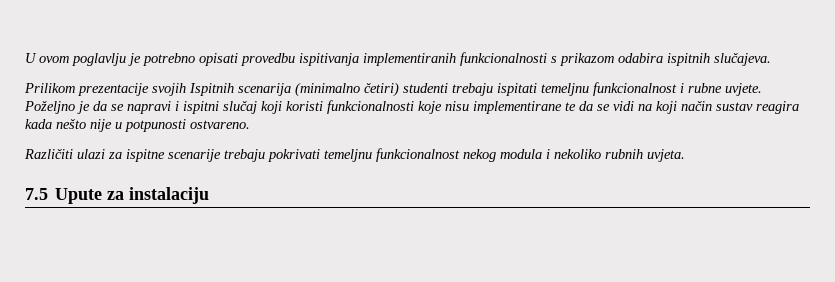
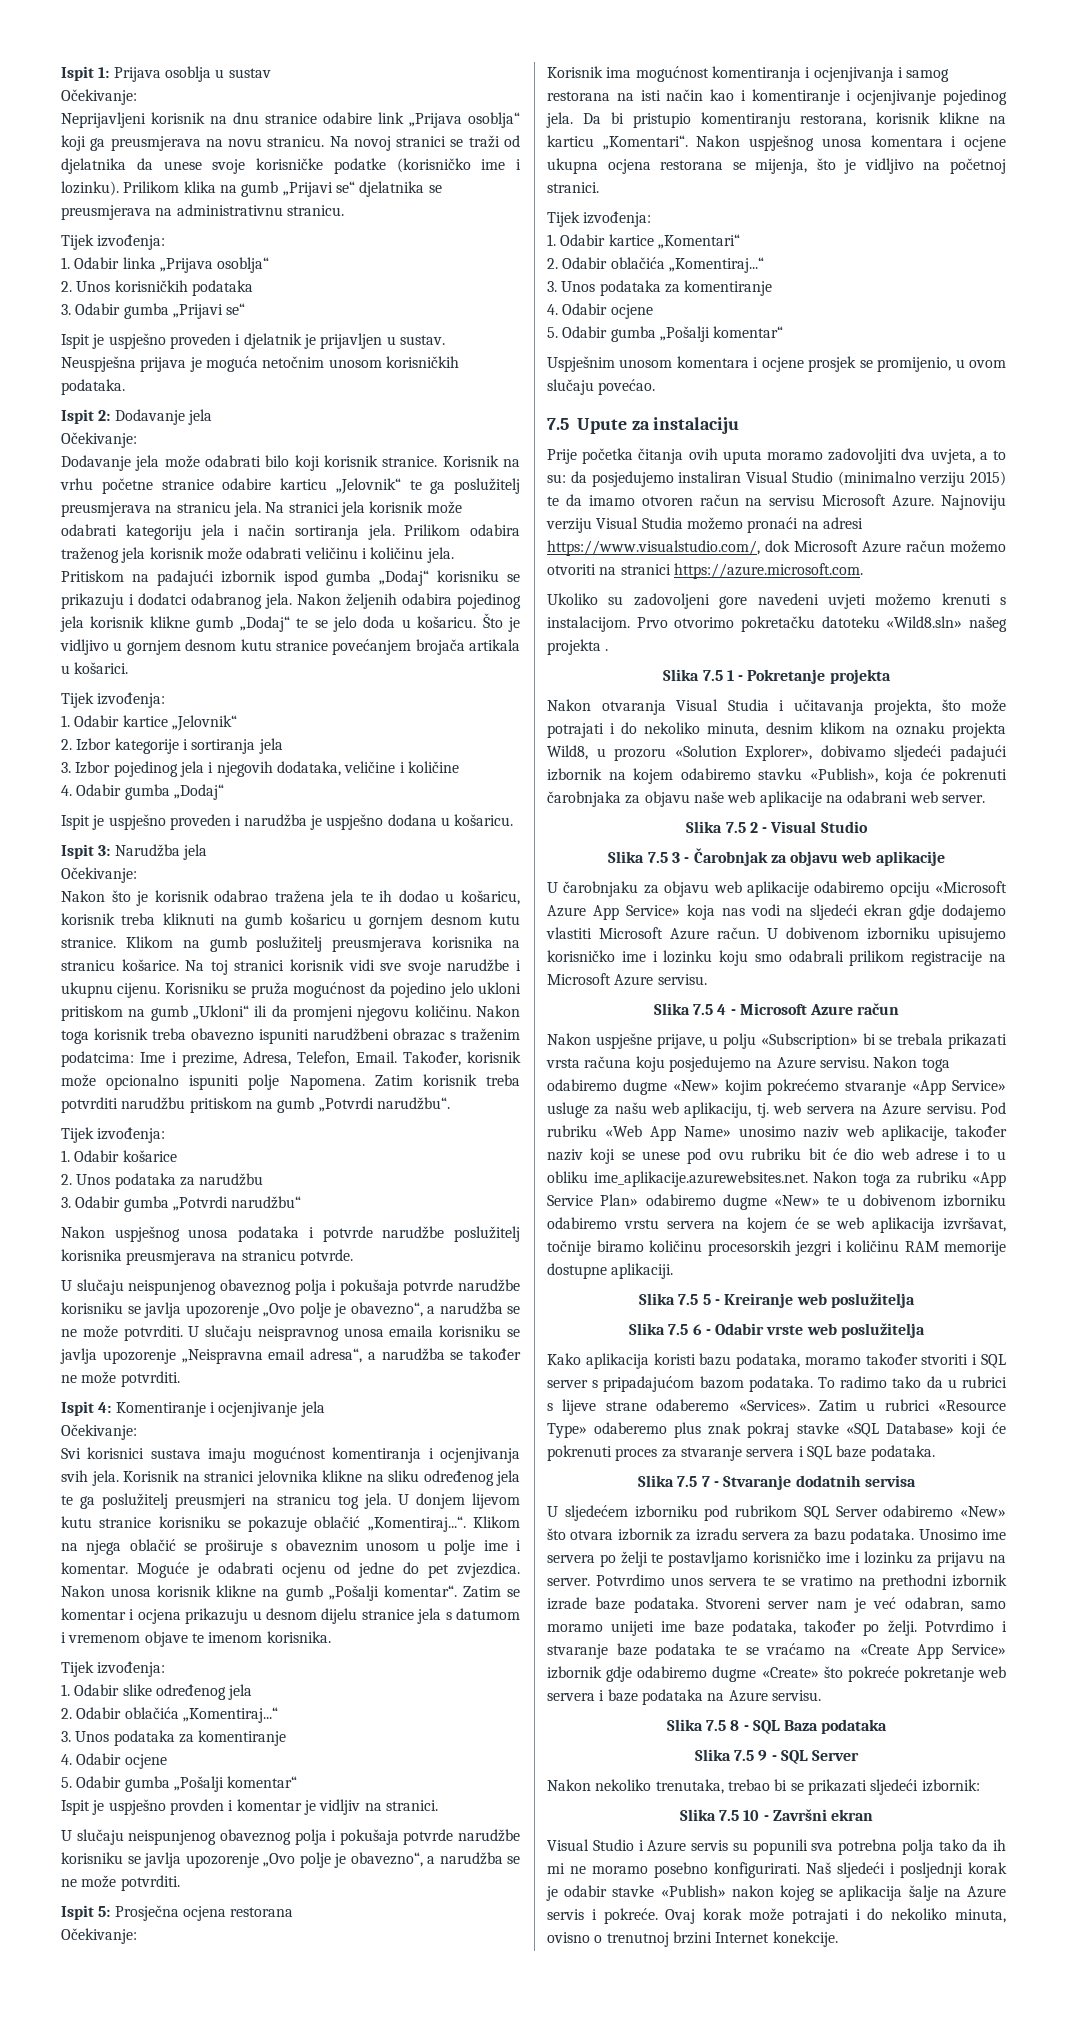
[25,52,771,66] [24,82,762,97] [24,100,799,114] [25,119,250,132] [24,148,685,162] [25,187,210,204] U ovom poglavlju je potrebno opisati provedbu ispitivanja implementiranih funkcionalnosti s prikazom odabira ispitnih slučajeva. // Prilikom prezentacije svojih Ispitnih scenarija (minimalno četiri) studenti trebaju ispitati temeljnu funkcionalnost i rubne uvjete. Poželjno je da se napravi i ispitni slučaj koji koristi funkcionalnosti koje nisu implementirane te da se vidi na koji način sustav reagira kada nešto nije u potpunosti ostvareno. // Različiti ulazi za ispitne scenarije trebaju pokrivati temeljnu funkcionalnost nekog modula i nekoliko rubnih uvjeta. // 7.5 Upute za instalaciju -> [61,66,271,82] [61,89,137,105] [61,112,520,128] [61,135,520,151] [61,158,521,174] [61,181,442,197] [61,204,344,220] [61,234,166,250] [61,257,270,273] [61,280,253,296] [61,303,246,319] [61,333,445,349] [61,356,459,372] [61,379,125,395] [61,409,212,425] [61,432,137,448] [61,455,520,471] [60,478,520,494] [61,501,462,517] [61,524,520,540] [61,547,454,563] [61,570,520,586] [61,593,521,609] [60,613,520,632] [60,639,520,655] [61,662,129,674] [61,692,166,708] [61,715,237,731] [61,738,283,754] [61,761,459,777] [61,784,224,800] [61,814,514,830] [61,844,207,860] [61,867,137,883] [61,890,521,906] [61,913,520,929] [61,936,520,952] [61,959,522,975] [61,982,522,998] [61,1005,520,1021] [61,1028,520,1044] [61,1051,521,1067] [61,1074,520,1090] [61,1097,450,1113] [61,1127,166,1143] [61,1150,177,1162] [61,1173,264,1189] [61,1196,302,1212] [61,1226,520,1242] [61,1249,354,1265] [61,1279,520,1295] [61,1302,520,1318] [61,1325,520,1341] [60,1348,521,1364] [61,1371,180,1387] [61,1401,325,1417] [61,1424,137,1440] [61,1447,520,1463] [61,1470,520,1486] [61,1493,521,1509] [61,1516,520,1532] [61,1539,521,1555] [61,1562,521,1578] [61,1585,520,1601] [61,1608,520,1624] [61,1631,331,1647] [61,1661,166,1677] [61,1684,253,1700] [61,1707,278,1723] [61,1730,287,1746] [61,1753,167,1769] [61,1776,298,1792] [61,1799,438,1815] [61,1829,520,1845] [61,1852,520,1868] [61,1875,180,1891] [61,1905,294,1921] [61,1928,137,1944] [547,66,950,82] [547,89,1007,105] [546,112,1006,128] [547,135,1006,151] [547,158,1006,174] [547,182,599,193] [547,211,652,227] [547,234,740,249] [547,257,764,273] [547,280,773,296] [547,303,653,319] [547,326,784,342] [547,356,1007,372] [547,379,656,395] [547,417,740,434] [547,448,1006,464] [547,471,1006,487] [547,494,1006,510] [546,517,863,533] [547,540,1006,556] [547,563,863,579] [547,593,1006,609] [547,616,1007,632] [547,639,609,655] [663,669,891,684] [547,699,1006,715] [547,722,1006,738] [547,745,1007,761] [547,768,1007,784] [547,791,985,807] [686,821,868,833] [608,848,945,866] [547,881,1007,897] [547,904,1006,920] [546,927,1006,943] [547,950,1006,966] [547,973,707,986] [653,1003,900,1015] [547,1033,1007,1049] [546,1056,950,1072] [547,1079,1006,1095] [547,1102,1006,1118] [547,1125,1007,1141] [547,1148,1006,1164] [547,1171,1006,1187] [547,1194,1006,1210] [547,1217,1006,1233] [547,1240,1006,1256] [547,1263,674,1279] [639,1293,915,1308] [628,1323,926,1338] [547,1353,1006,1369] [547,1376,1007,1392] [547,1399,1006,1415] [547,1422,1006,1438] [547,1445,935,1461] [638,1475,916,1490] [547,1505,1006,1521] [547,1528,1006,1544] [547,1551,1006,1567] [547,1574,1007,1590] [547,1597,1006,1613] [547,1620,1007,1636] [547,1643,1006,1659] [547,1666,1006,1682] [547,1689,821,1705] [666,1719,888,1734] [694,1749,860,1764] [547,1779,980,1795] [679,1809,874,1821] [547,1839,1006,1855] [547,1862,1007,1878] [546,1885,1006,1901] [547,1908,1007,1924] [547,1931,838,1947] Ispit 1: Prijava osoblja u sustav // Očekivanje: // Neprijavljeni korisnik na dnu stranice odabire link „Prijava osoblja“ koji ga preusmjerava na novu stranicu. Na novoj stranici se traži od djelatnika da unese svoje korisničke podatke (korisničko ime i lozinku). Prilikom klika na gumb „Prijavi se“ djelatnika se preusmjerava na administrativnu stranicu. // Tijek izvođenja: // 1. Odabir linka „Prijava osoblja“ // 2. Unos korisničkih podataka // 3. Odabir gumba „Prijavi se“ // Ispit je uspješno proveden i djelatnik je prijavljen u sustav. Neuspješna prijava je moguća netočnim unosom korisničkih podataka. // Ispit 2: Dodavanje jela // Očekivanje: // Dodavanje jela može odabrati bilo koji korisnik stranice. Korisnik na vrhu početne stranice odabire karticu „Jelovnik“ te ga poslužitelj preusmjerava na stranicu jela. Na stranici jela korisnik može odabrati kategoriju jela i način sortiranja jela. Prilikom odabira traženog jela korisnik može odabrati veličinu i količinu jela. Pritiskom na padajući izbornik ispod gumba „Dodaj“ korisniku se prikazuju i dodatci odabranog jela. Nakon željenih odabira pojedinog jela korisnik klikne gumb „Dodaj“ te se jelo doda u košaricu. Što je vidljivo u gornjem desnom kutu stranice povećanjem brojača artikala u košarici. // Tijek izvođenja: // 1. Odabir kartice „Jelovnik“ // 2. Izbor kategorije i sortiranja jela // 3. Izbor pojedinog jela i njegovih dodataka, veličine i količine // 4. Odabir gumba „Dodaj“ // Ispit je uspješno proveden i narudžba je uspješno dodana u košaricu. // Ispit 3: Narudžba jela // Očekivanje: // Nakon što je korisnik odabrao tražena jela te ih dodao u košaricu, korisnik treba kliknuti na gumb košaricu u gornjem desnom kutu stranice. Klikom na gumb poslužitelj preusmjerava korisnika na stranicu košarice. Na toj stranici korisnik vidi sve svoje narudžbe i ukupnu cijenu. Korisniku se pruža mogućnost da pojedino jelo ukloni pritiskom na gumb „Ukloni“ ili da promjeni njegovu količinu. Nakon toga korisnik treba obavezno ispuniti narudžbeni obrazac s traženim podatcima: Ime i prezime, Adresa, Telefon, Email. Također, korisnik može opcionalno ispuniti polje Napomena. Zatim korisnik treba potvrditi narudžbu pritiskom na gumb „Potvrdi narudžbu“. // Tijek izvođenja: // 1. Odabir košarice // 2. Unos podataka za narudžbu // 3. Odabir gumba „Potvrdi narudžbu“ // Nakon uspješnog unosa podataka i potvrde narudžbe poslužitelj korisnika preusmjerava na stranicu potvrde. // U slučaju neispunjenog obaveznog polja i pokušaja potvrde narudžbe korisniku se javlja upozorenje „Ovo polje je obavezno“, a narudžba se ne može potvrditi. U slučaju neispravnog unosa emaila korisniku se javlja upozorenje „Neispravna email adresa“, a narudžba se također ne može potvrditi. // Ispit 4: Komentiranje i ocjenjivanje jela // Očekivanje: // Svi korisnici sustava imaju mogućnost komentiranja i ocjenjivanja svih jela. Korisnik na stranici jelovnika klikne na sliku određenog jela te ga poslužitelj preusmjeri na stranicu tog jela. U donjem lijevom kutu stranice korisniku se pokazuje oblačić „Komentiraj...“. Klikom na njega oblačić se proširuje s obaveznim unosom u polje ime i komentar. Moguće je odabrati ocjenu od jedne do pet zvjezdica. Nakon unosa korisnik klikne na gumb „Pošalji komentar“. Zatim se komentar i ocjena prikazuju u desnom dijelu stranice jela s datumom i vremenom objave te imenom korisnika. // Tijek izvođenja: // 1. Odabir slike određenog jela // 2. Odabir oblačića „Komentiraj...“ // 3. Unos podataka za komentiranje // 4. Odabir ocjene // 5. Odabir gumba „Pošalji komentar“ // Ispit je uspješno provden i komentar je vidljiv na stranici. // U slučaju neispunjenog obaveznog polja i pokušaja potvrde narudžbe korisniku se javlja upozorenje „Ovo polje je obavezno“, a narudžba se ne može potvrditi. // Ispit 5: Prosječna ocjena restorana // Očekivanje: // Korisnik ima mogućnost komentiranja i ocjenjivanja i samog restorana na isti način kao i komentiranje i ocjenjivanje pojedinog jela. Da bi pristupio komentiranju restorana, korisnik klikne na karticu „Komentari“. Nakon uspješnog unosa komentara i ocjene ukupna ocjena restorana se mijenja, što je vidljivo na početnoj stranici. // Tijek izvođenja: // 1. Odabir kartice „Komentari“ // 2. Odabir oblačića „Komentiraj...“ // 3. Unos podataka za komentiranje // 4. Odabir ocjene // 5. Odabir gumba „Pošalji komentar“ // Uspješnim unosom komentara i ocjene prosjek se promijenio, u ovom slučaju povećao. // 7.5 Upute za instalaciju // Prije početka čitanja ovih uputa moramo zadovoljiti dva uvjeta, a to su: da posjedujemo instaliran Visual Studio (minimalno verziju 2015) te da imamo otvoren račun na servisu Microsoft Azure. Najnoviju verziju Visual Studia možemo pronaći na adresi https://www.visualstudio.com/, dok Microsoft Azure račun možemo otvoriti na stranici https://azure.microsoft.com. // Ukoliko su zadovoljeni gore navedeni uvjeti možemo krenuti s instalacijom. Prvo otvorimo pokretačku datoteku «Wild8.sln» našeg projekta . // Slika 7.5 1 - Pokretanje projekta // Nakon otvaranja Visual Studia i učitavanja projekta, što može potrajati i do nekoliko minuta, desnim klikom na oznaku projekta Wild8, u prozoru «Solution Explorer», dobivamo sljedeći padajući izbornik na kojem odabiremo stavku «Publish», koja će pokrenuti čarobnjaka za objavu naše web aplikacije na odabrani web server. // Slika 7.5 2 - Visual Studio // Slika 7.5 3 - Čarobnjak za objavu web aplikacije // U čarobnjaku za objavu web aplikacije odabiremo opciju «Microsoft Azure App Service» koja nas vodi na sljedeći ekran gdje dodajemo vlastiti Microsoft Azure račun. U dobivenom izborniku upisujemo korisničko ime i lozinku koju smo odabrali prilikom registracije na Microsoft Azure servisu. // Slika 7.5 4 - Microsoft Azure račun // Nakon uspješne prijave, u polju «Subscription» bi se trebala prikazati vrsta računa koju posjedujemo na Azure servisu. Nakon toga odabiremo dugme «New» kojim pokrećemo stvaranje «App Service» usluge za našu web aplikaciju, tj. web servera na Azure servisu. Pod rubriku «Web App Name» unosimo naziv web aplikacije, također naziv koji se unese pod ovu rubriku bit će dio web adrese i to u obliku ime_aplikacije.azurewebsites.net. Nakon toga za rubriku «App Service Plan» odabiremo dugme «New» te u dobivenom izborniku odabiremo vrstu servera na kojem će se web aplikacija izvršavat, točnije biramo količinu procesorskih jezgri i količinu RAM memorije dostupne aplikaciji. // Slika 7.5 5 - Kreiranje web poslužitelja // Slika 7.5 6 - Odabir vrste web poslužitelja // Kako aplikacija koristi bazu podataka, moramo također stvoriti i SQL server s pripadajućom bazom podataka. To radimo tako da u rubrici s lijeve strane odaberemo «Services». Zatim u rubrici «Resource Type» odaberemo plus znak pokraj stavke «SQL Database» koji će pokrenuti proces za stvaranje servera i SQL baze podataka. // Slika 7.5 7 - Stvaranje dodatnih servisa // U sljedećem izborniku pod rubrikom SQL Server odabiremo «New» što otvara izbornik za izradu servera za bazu podataka. Unosimo ime servera po želji te postavljamo korisničko ime i lozinku za prijavu na server. Potvrdimo unos servera te se vratimo na prethodni izbornik izrade baze podataka. Stvoreni server nam je već odabran, samo moramo unijeti ime baze podataka, također po želji. Potvrdimo i stvaranje baze podataka te se vraćamo na «Create App Service» izbornik gdje odabiremo dugme «Create» što pokreće pokretanje web servera i baze podataka na Azure servisu. // Slika 7.5 8 - SQL Baza podataka // Slika 7.5 9 - SQL Server // Nakon nekoliko trenutaka, trebao bi se prikazati sljedeći izbornik: // Slika 7.5 10 - Završni ekran // Visual Studio i Azure servis su popunili sva potrebna polja tako da ih mi ne moramo posebno konfigurirati. Naš sljedeći i posljednji korak je odabir stavke «Publish» nakon kojeg se aplikacija šalje na Azure servis i pokreće. Ovaj korak može potrajati i do nekoliko minuta, ovisno o trenutnoj brzini Internet konekcije.

